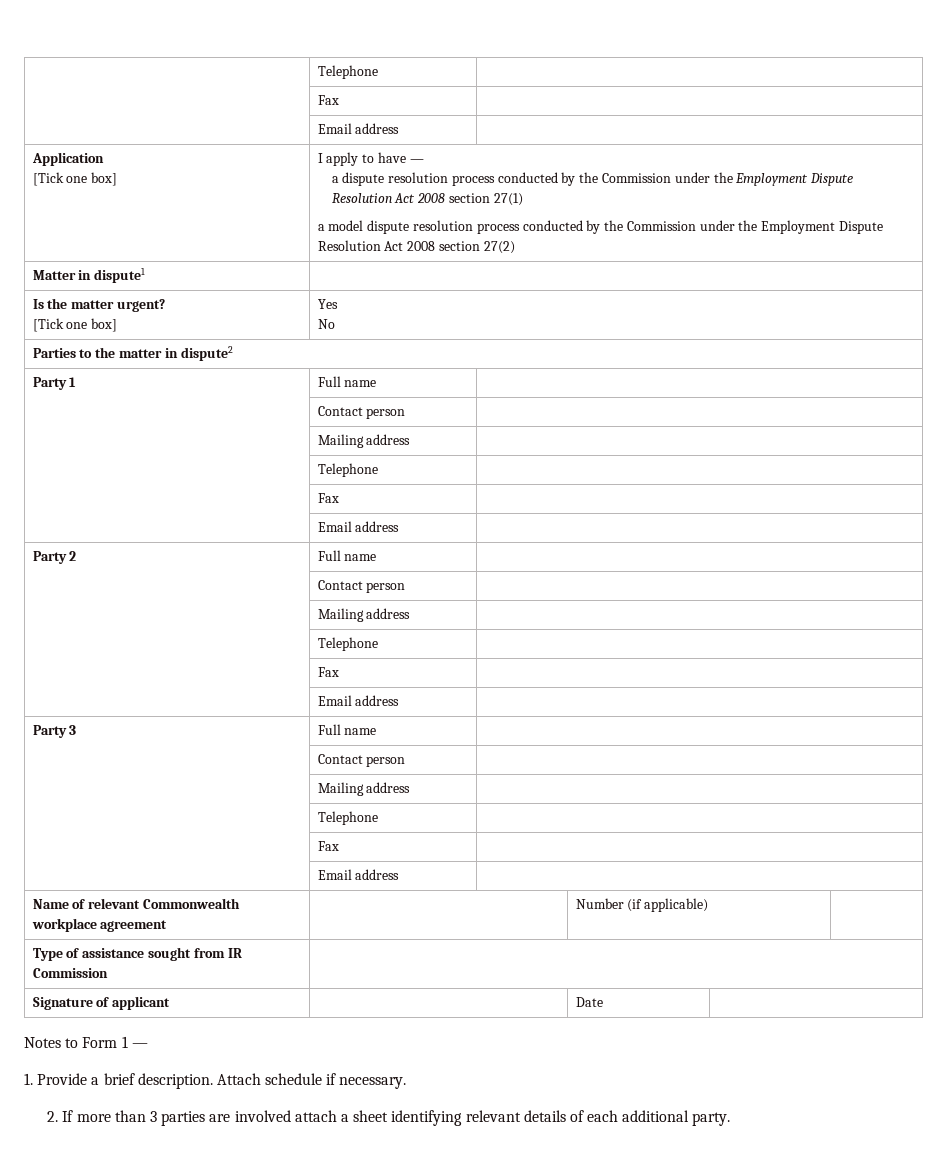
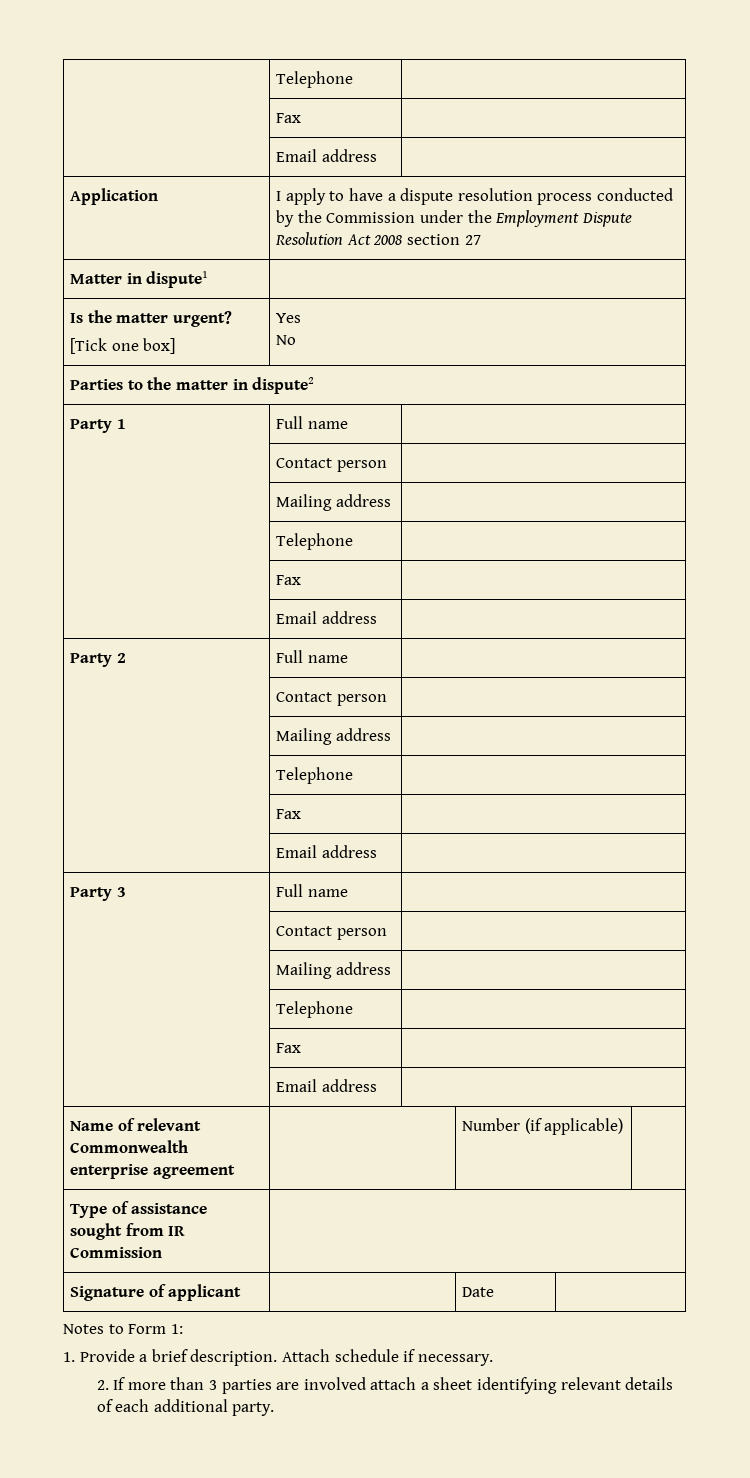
[32,172,118,186] // [Tick one box] -> (159, 196) none
[409,159,424,163] — // -> (383, 194) none
[493,193,523,206] [317,220,883,234] [317,240,515,254] 27(1) // a model dispute resolution process conducted by the Commission under the Employment Dispute Resolution Act 2008 section 27(2) -> [464,235,481,245] 27
[31,918,97,932] workplace -> [70,1164,149,1179] enterprise
[121,1036,148,1048] 1 — -> [170,1324,183,1334] 1:

